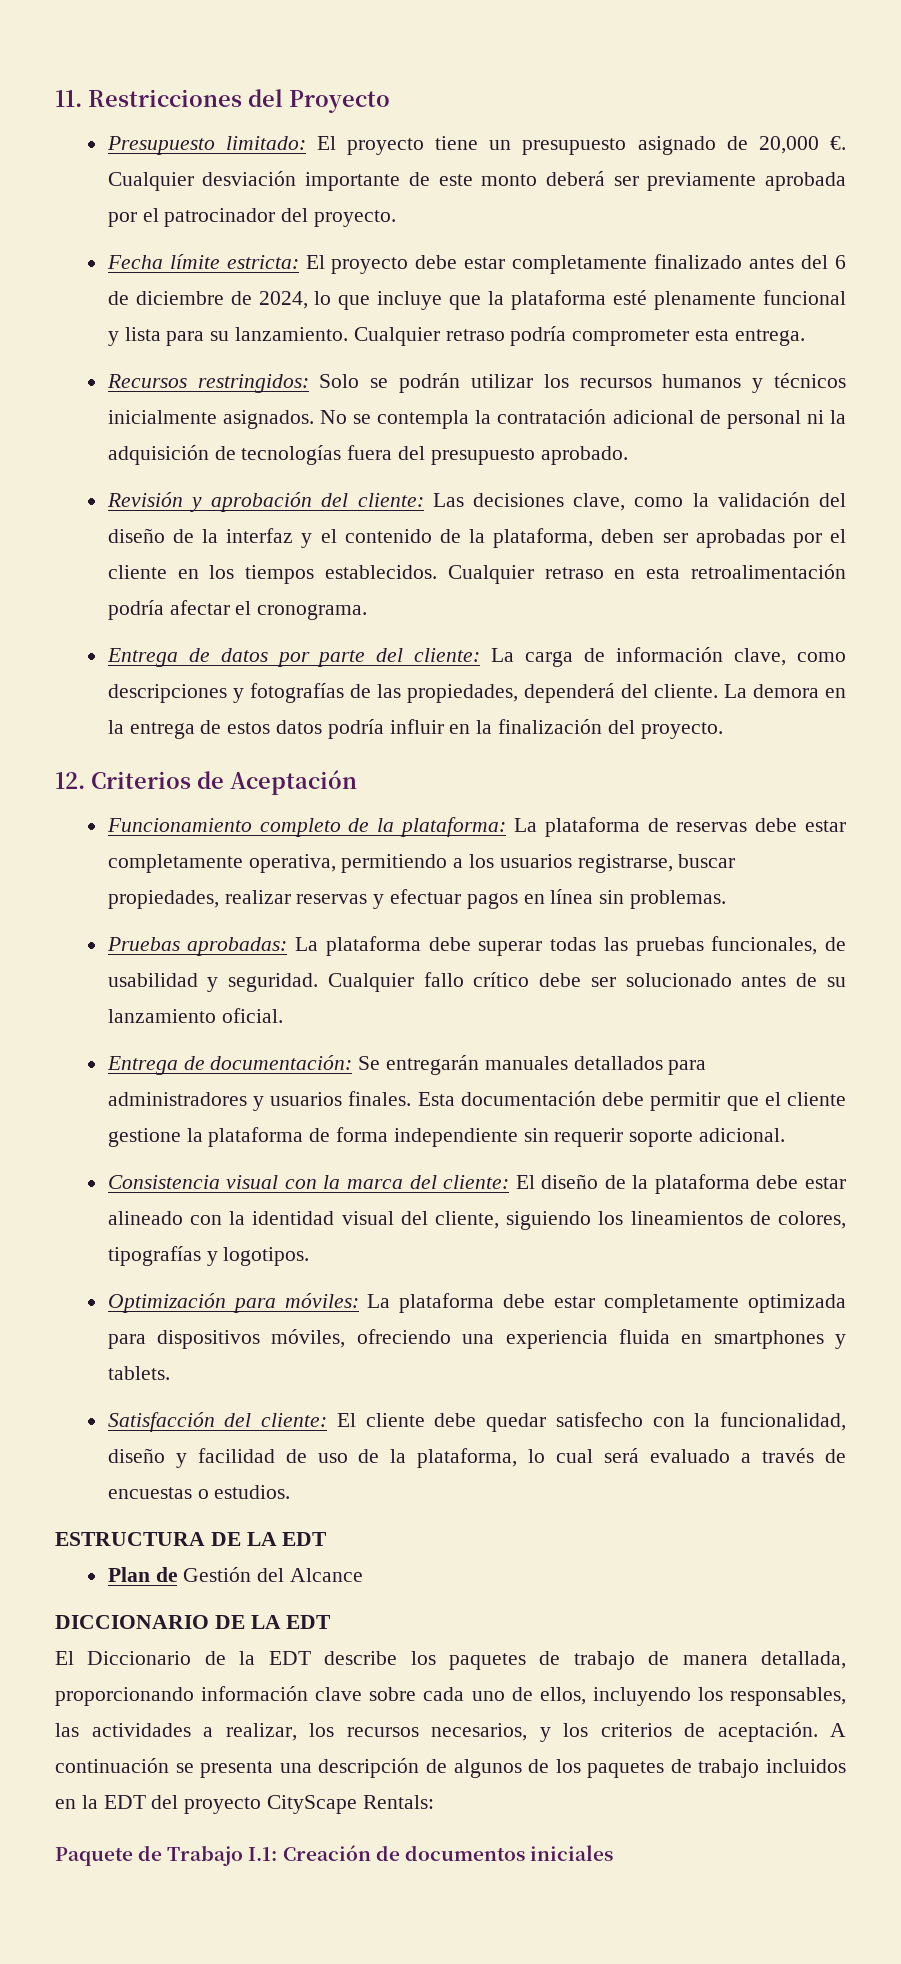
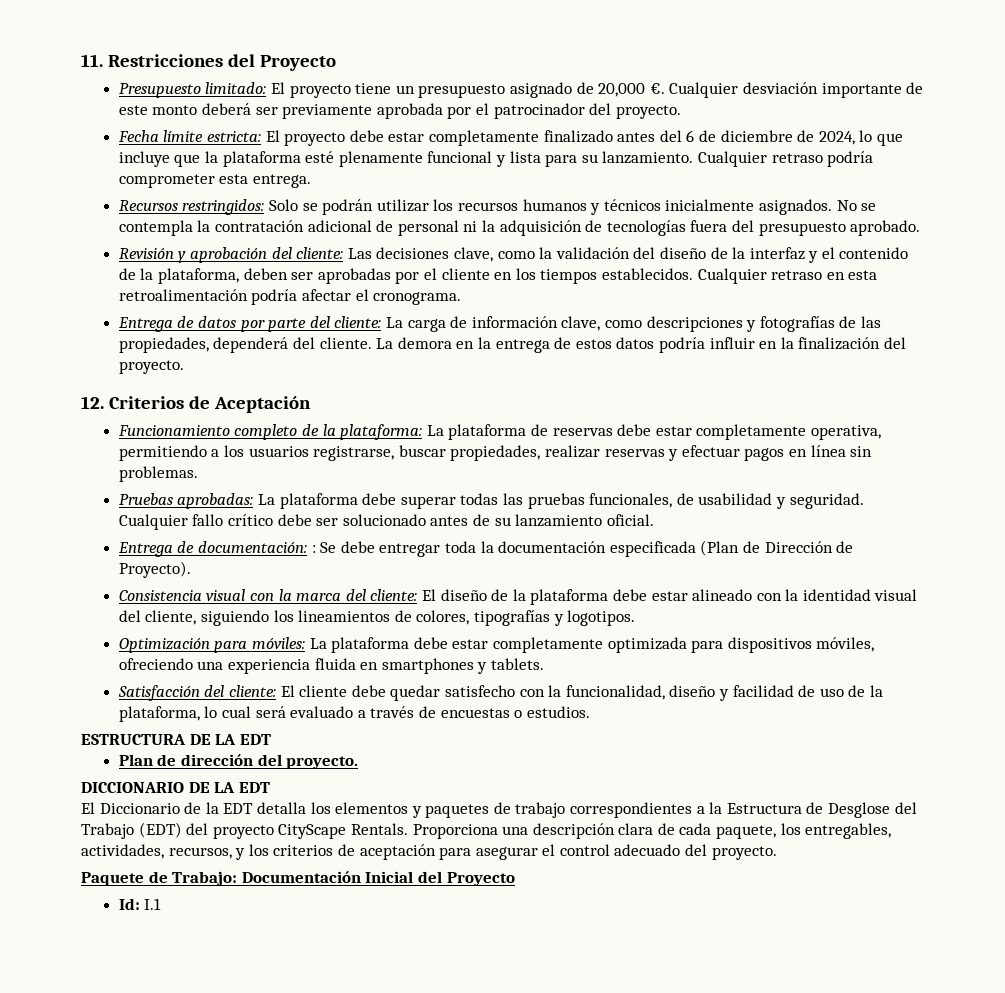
[358,1055,707,1075] [107,1091,847,1111] [107,1127,785,1147] Se entregarán manuales detallados para administradores y usuarios finales. Esta documentación debe permitir que el cliente gestione la plataforma de forma independiente sin requerir soporte adicional. -> [311,540,854,557] [118,561,191,578] : Se debe entregar toda la documentación especificada (Plan de Dirección de Proyecto).
[183,1567,363,1582] Gestión del Alcance -> [181,754,359,769] dirección del proyecto.
[324,1651,846,1670] [55,1686,847,1706] [55,1722,846,1742] [55,1758,846,1778] [55,1795,434,1814] [55,1845,613,1866] describe los paquetes de trabajo de manera detallada, proporcionando información clave sobre cada uno de ellos, incluyendo los responsables, las actividades a realizar, los recursos necesarios, y los criterios de aceptación. A continuación se presenta una descripción de algunos de los paquetes de trabajo incluidos en la EDT del proyecto CityScape Rentals: // Paquete de Trabajo I.1: Creación de documentos iniciales -> [256,802,917,818] [81,822,892,839] [81,844,777,860] [81,871,515,886] [118,898,162,910] detalla los elementos y paquetes de trabajo correspondientes a la Estructura de Desglose del Trabajo (EDT) del proyecto CityScape Rentals. Proporciona una descripción clara de cada paquete, los entregables, actividades, recursos, y los criterios de aceptación para asegurar el control adecuado del proyecto. // Paquete de Trabajo: Documentación Inicial del Proyecto // Id: I.1

